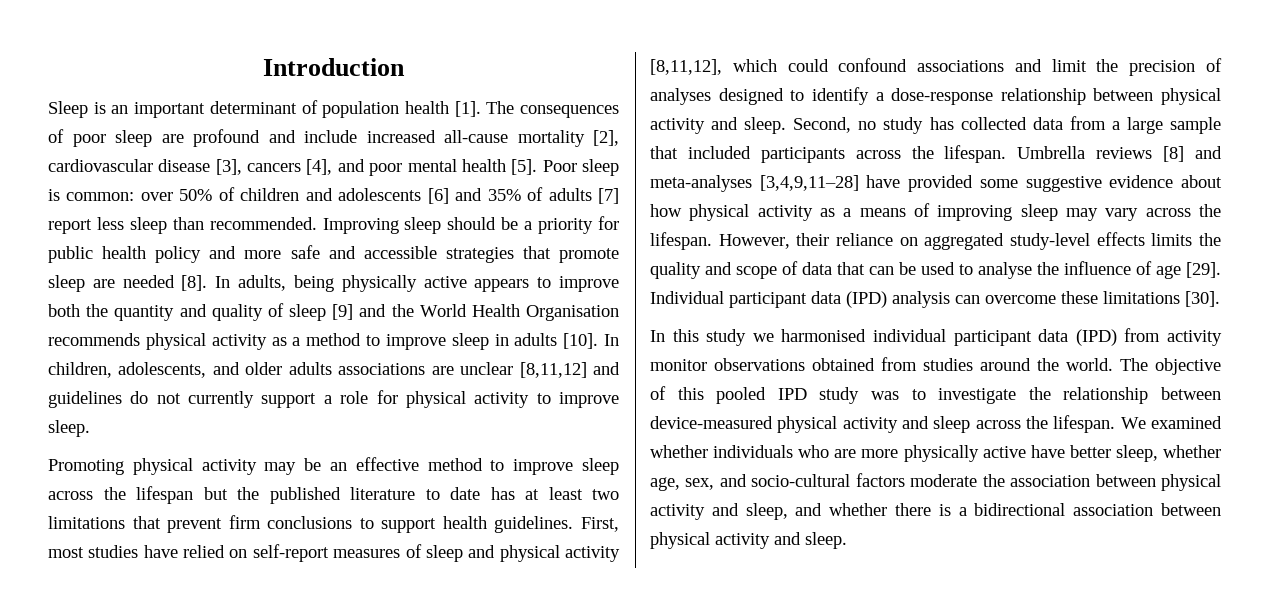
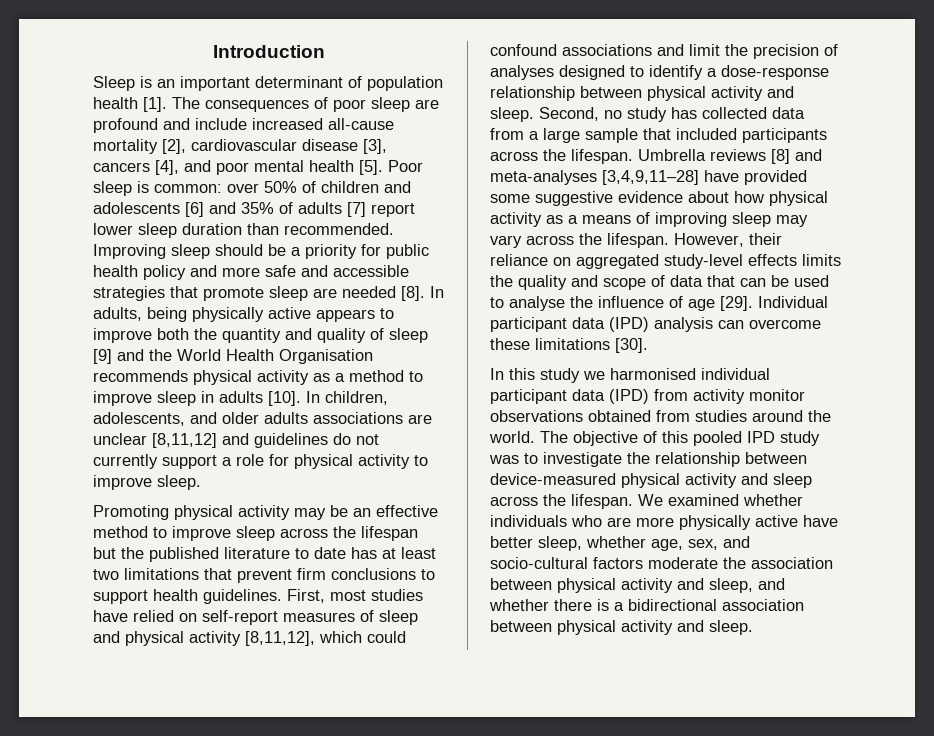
[96,217,167,234] less sleep -> [93,223,242,238] lower sleep duration

